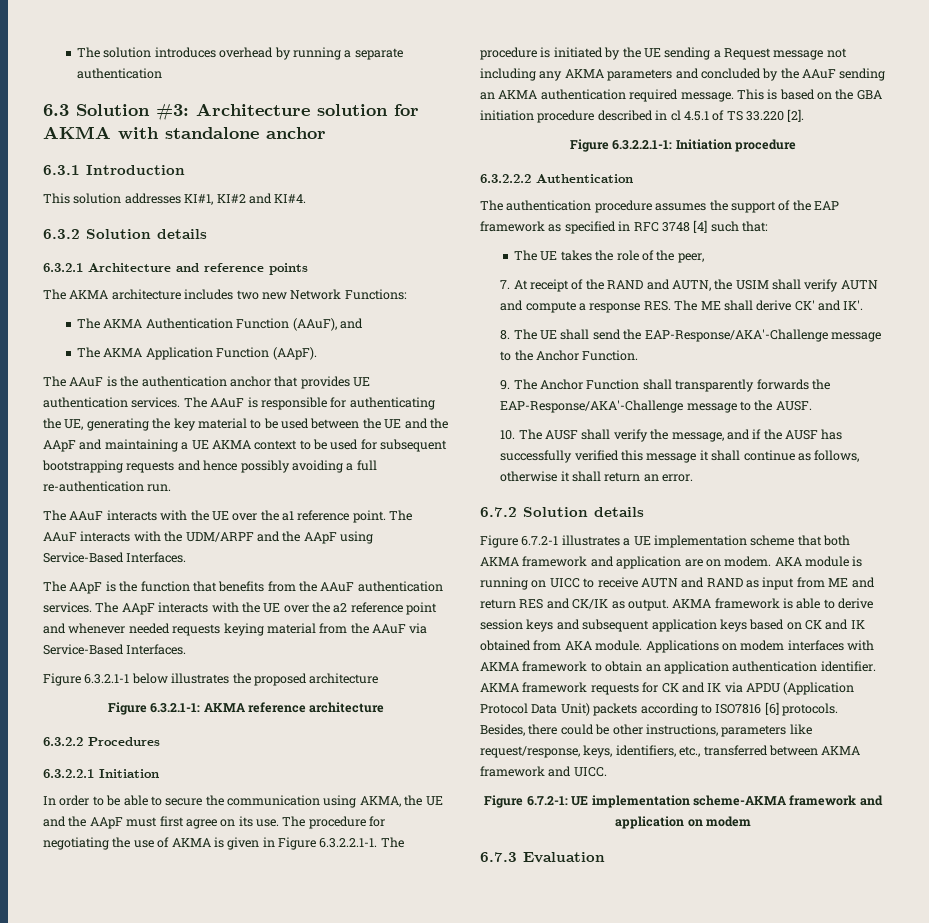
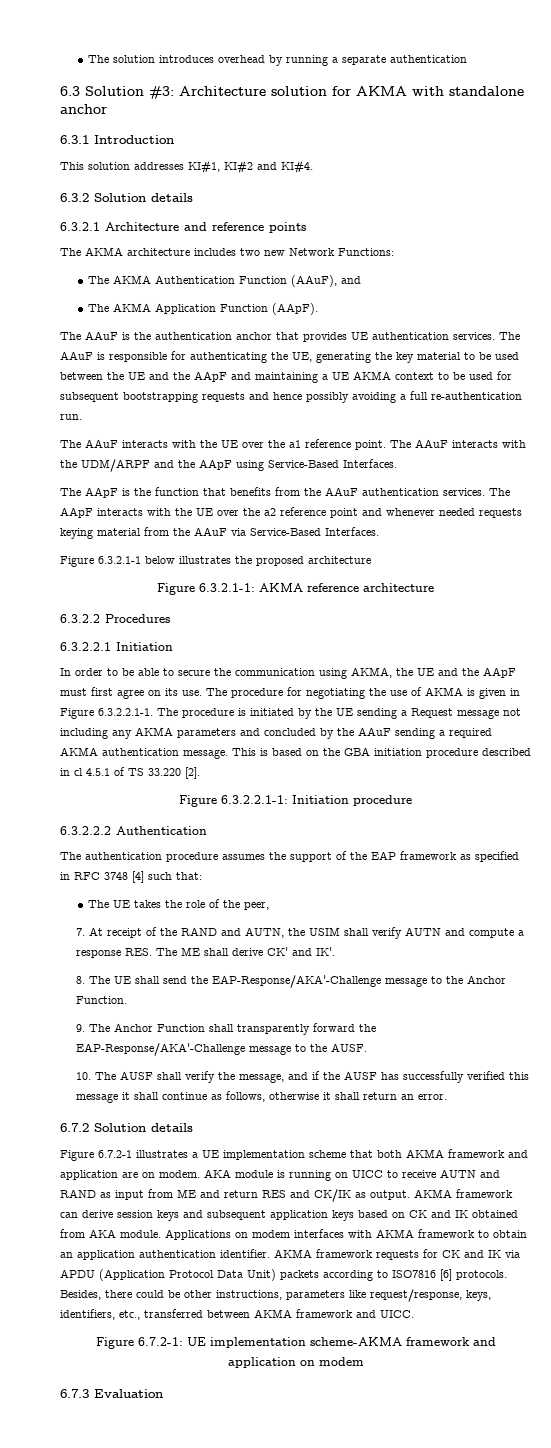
[480,92,495,100] an -> [439,728,492,738] a required
[629,89,679,102] required -> (179, 752) none
[756,379,809,390] forwards -> [312,1023,355,1032] forward
[783,598,835,609] is able to -> [60,1212,78,1218] can

